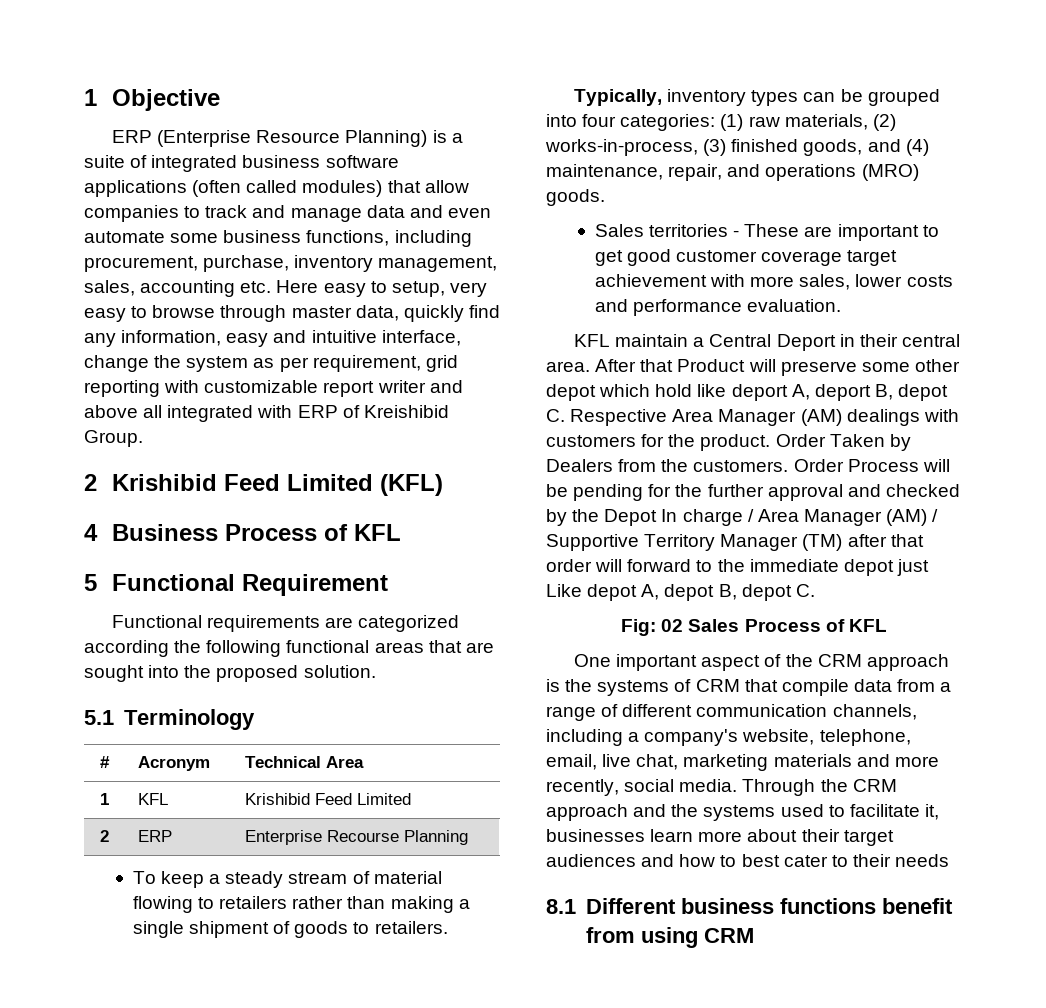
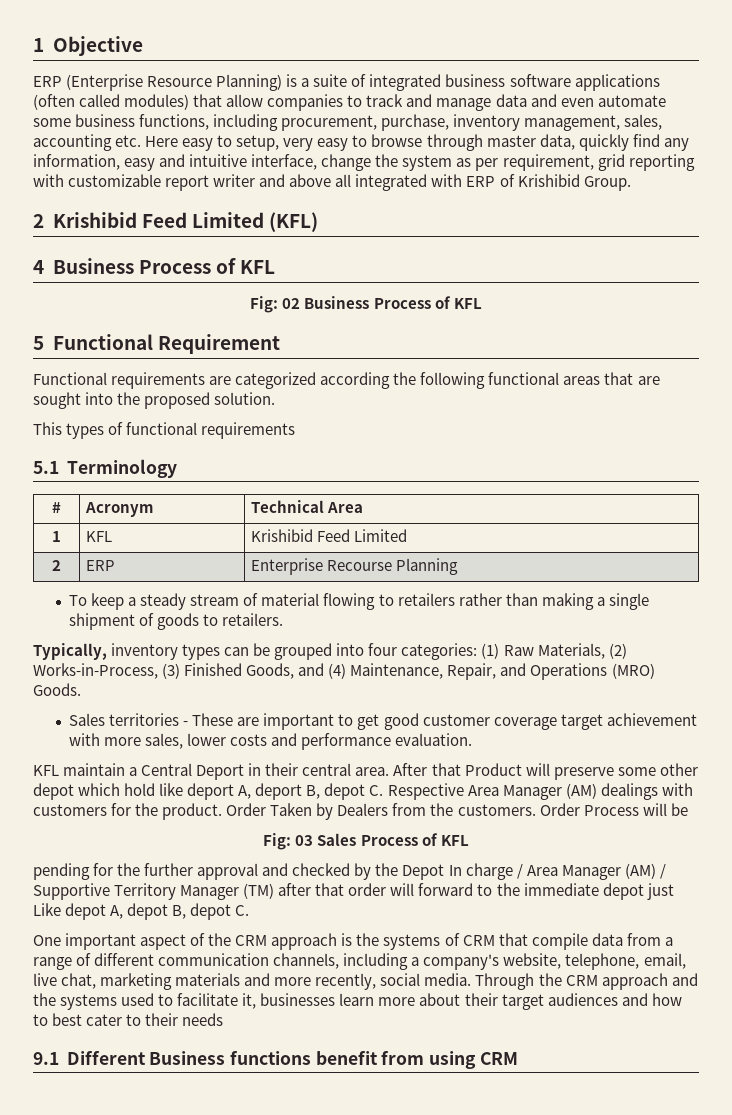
[363,405,449,418] Kreishibid -> [517,174,580,187] Krishibid
(401, 532) none -> [250,296,482,313] // Fig: 02 Business Process of KFL
(376, 671) none -> [33,422,296,439] // This types of functional requirements
[748,114,896,131] [545,139,929,156] [546,164,919,181] [546,189,605,206] raw materials, (2) works-in-process, (3) finished goods, and (4) maintenance, repair, and operations (MRO) goods. -> [503,643,627,659] [33,663,655,680] [33,683,81,696] Raw Materials, (2) Works-in-Process, (3) Finished Goods, and (4) Maintenance, Repair, and Operations (MRO) Goods.
(568, 490) none -> [263,833,469,850] // Fig: 03 Sales Process of KFL //
[621,619,887,636] // Fig: 02 Sales Process of KFL -> (250, 910) none
[546,898,774,914] 8.1 Different business -> [33,1050,226,1065] 9.1 Different Business

